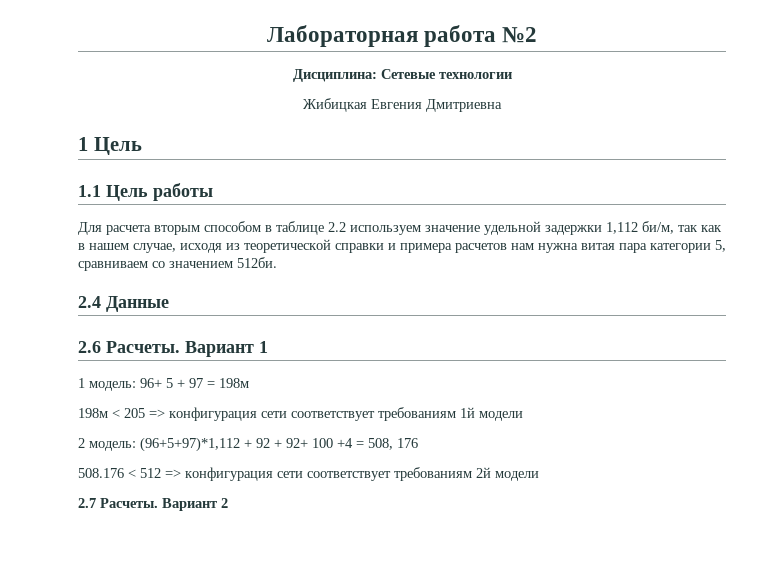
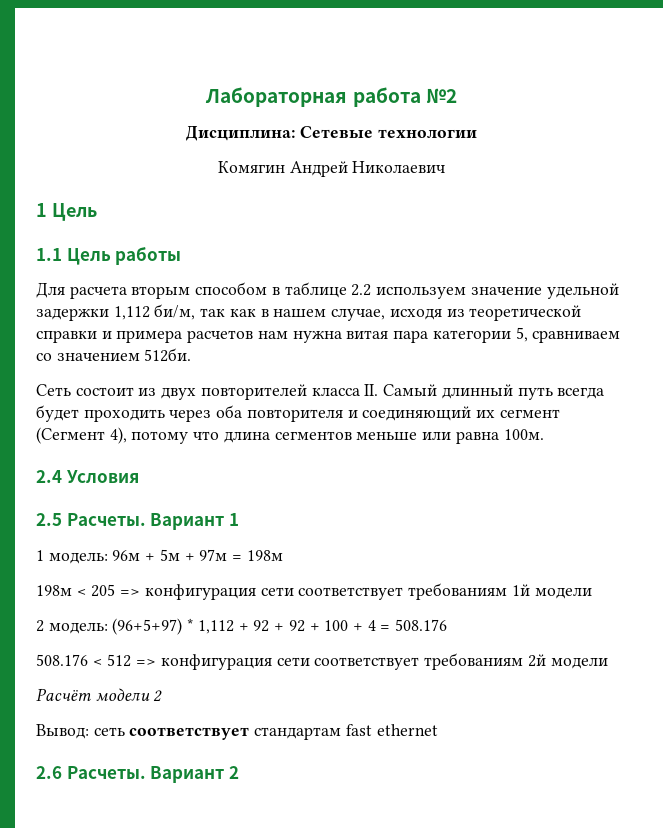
[303,98,502,112] Жибицкая Евгения Дмитриевна -> [217,161,446,177] Комягин Андрей Николаевич
(277, 262) none -> [36,384,605,400] [36,405,560,422] [36,427,544,444] // Сеть состоит из двух повторителей класса II. Самый длинный путь всегда будет проходить через оба повторителя и соединяющий их сегмент (Сегмент 4), потому что длина сегментов меньше или равна 100м.
[106,296,169,312] [78,341,101,353] Данные // 2.6 -> [66,470,139,483] [36,513,62,526] Условия // 2.5
[140,378,203,388] 96+ 5 + 97 -> [112,549,228,561] 96м + 5м + 97м
[140,437,418,452] (96+5+97)*1,112 + 92 + 92+ 100 +4 = 508, 176 -> [112,618,448,635] (96+5+97) * 1,112 + 92 + 92 + 100 + 4 = 508.176
[78,498,96,508] 2.7 -> [36,688,163,702] [36,724,438,740] [36,766,62,779] Расчёт модели 2 // Вывод: сеть соответствует стандартам fast ethernet // 2.6

